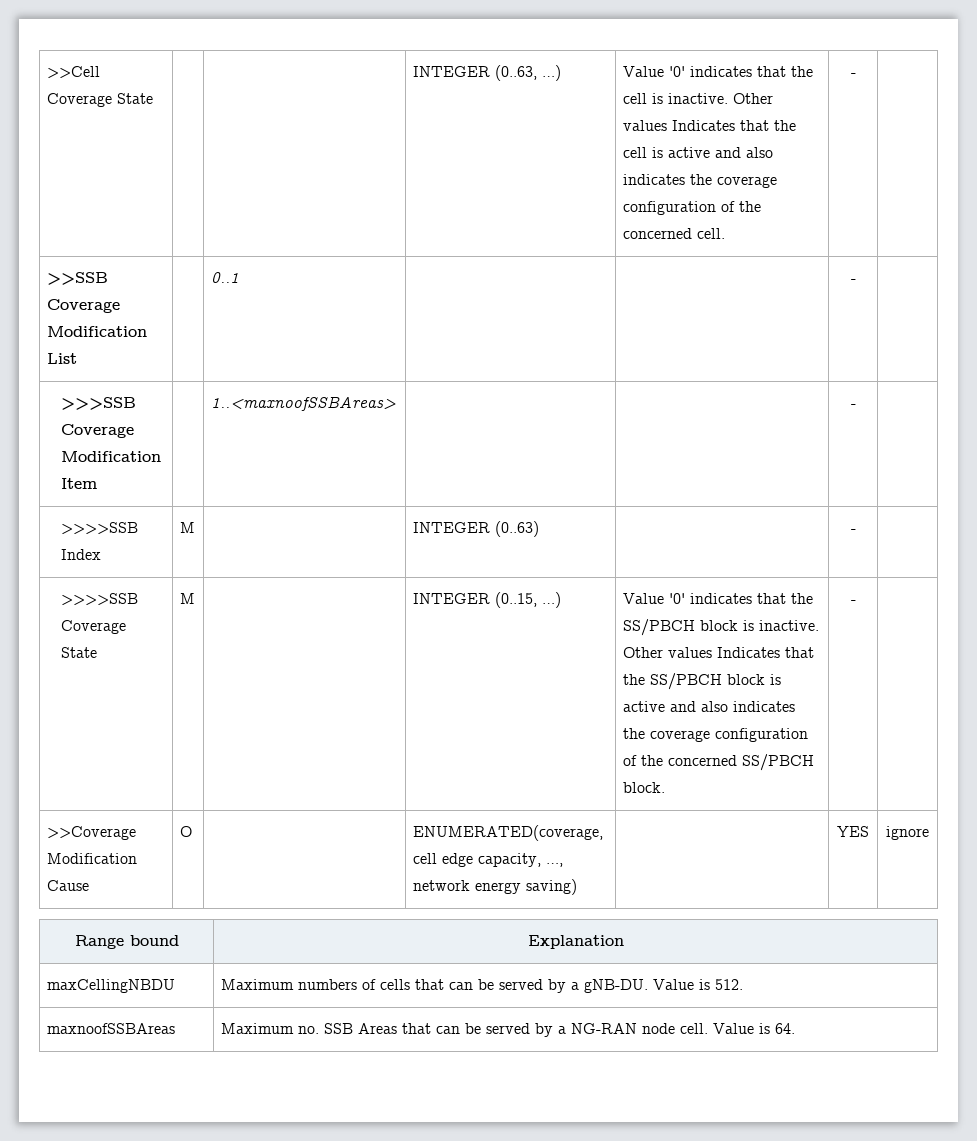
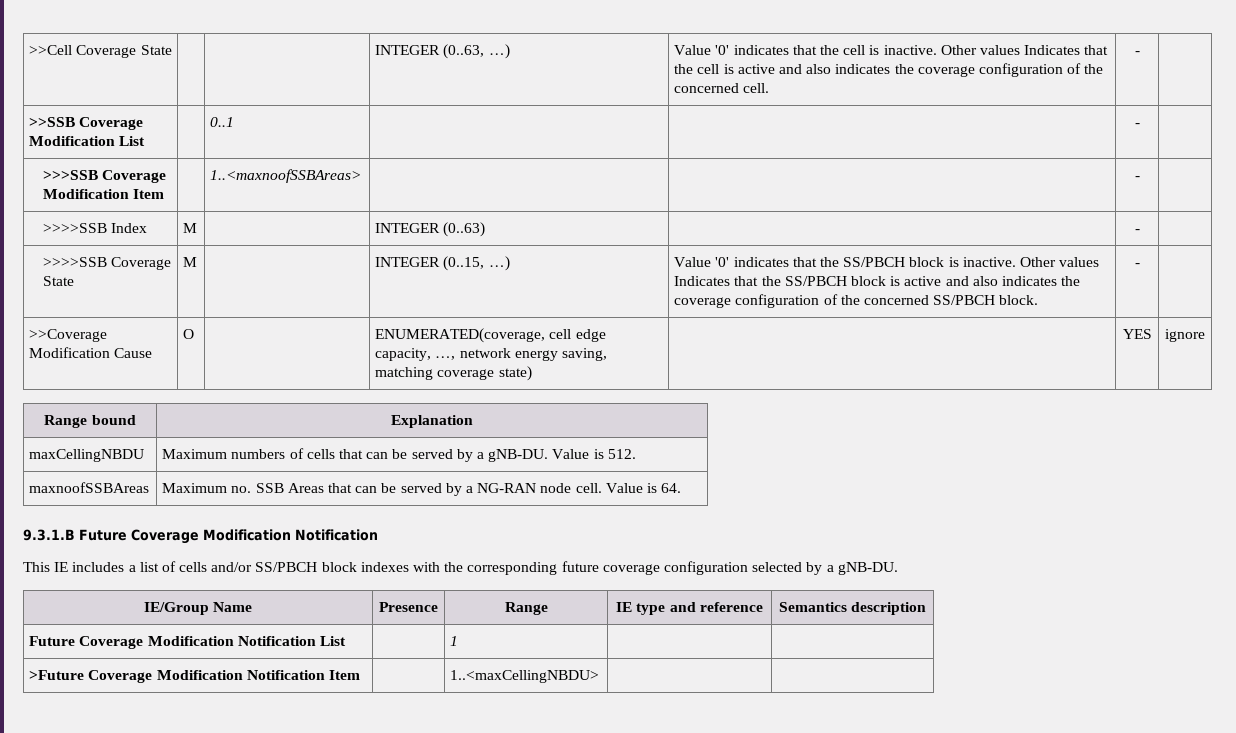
[525,879,577,895] saving) -> [562,348,608,361] [375,366,532,381] saving, matching coverage state)
(795, 1028) none -> [23,529,378,544] [23,561,898,575] [143,602,253,615] [379,602,438,612] [504,602,548,615] [616,602,763,615] [778,602,927,615] [29,636,347,649] [450,636,459,646] [29,670,361,683] [450,670,600,683] // 9.3.1.B Future Coverage Modification Notification // This IE includes a list of cells and/or SS/PBCH block indexes with the corresponding future coverage configuration selected by a gNB-DU. // IE/Group Name | Presence | Range | IE type and reference | Semantics description // Future Coverage Modification Notification List | | 1 | | // >Future Coverage Modification Notification Item | | 1..<maxCellingNBDU> | |

